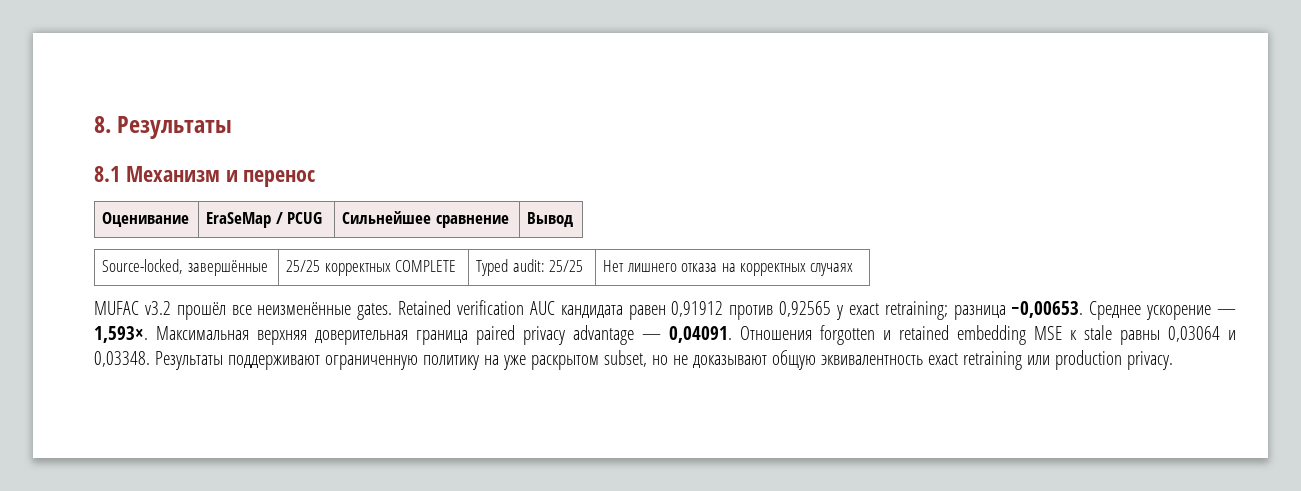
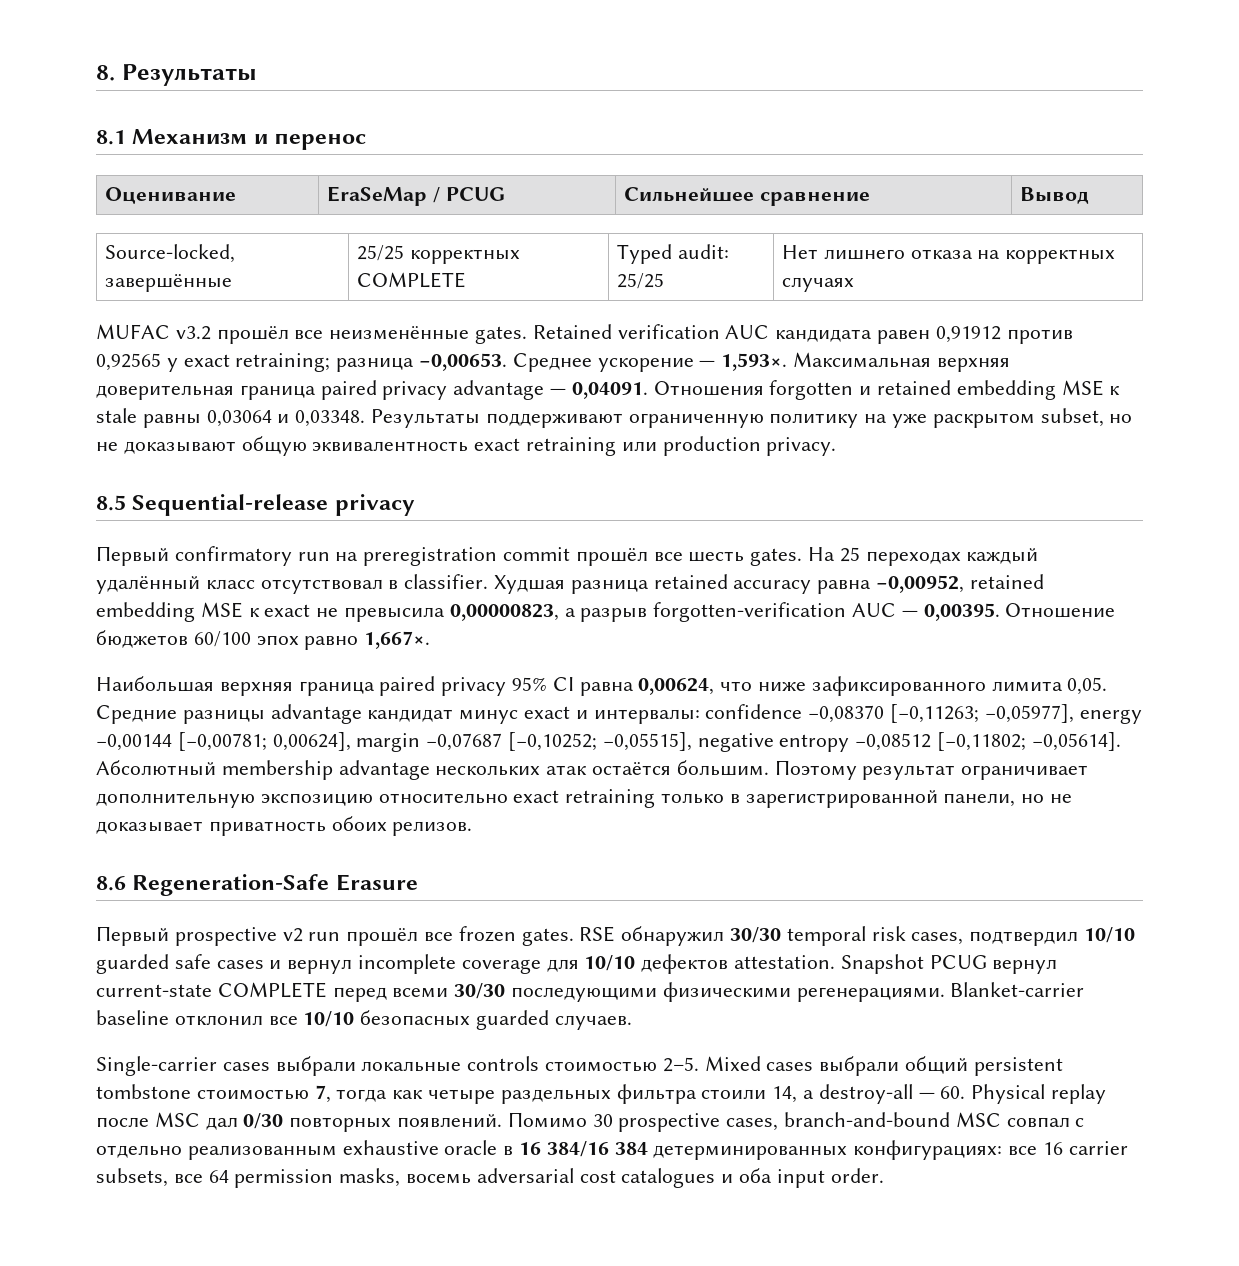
(1173, 360) none -> [96,494,415,516] [96,546,1039,566] [96,574,1044,594] [96,602,1116,622] [96,630,431,650] [96,676,1108,696] [96,704,1142,724] [96,732,1121,752] [96,760,1089,780] [96,789,1073,808] [96,816,473,836] [96,874,418,896] [96,926,1136,946] [96,954,1058,974] [96,982,1085,1002] [96,1010,632,1030] [96,1056,1063,1076] [96,1084,1107,1104] [96,1112,1085,1132] [96,1140,1128,1160] [96,1168,884,1188] // 8.5 Sequential-release privacy // Первый confirmatory run на preregistration commit прошёл все шесть gates. На 25 переходах каждый удалённый класс отсутствовал в classifier. Худшая разница retained accuracy равна −0,00952, retained embedding MSE к exact не превысила 0,00000823, а разрыв forgotten-verification AUC — 0,00395. Отношение бюджетов 60/100 эпох равно 1,667×. // Наибольшая верхняя граница paired privacy 95% CI равна 0,00624, что ниже зафиксированного лимита 0,05. Средние разницы advantage кандидат минус exact и интервалы: confidence −0,08370 [−0,11263; −0,05977], energy −0,00144 [−0,00781; 0,00624], margin −0,07687 [−0,10252; −0,05515], negative entropy −0,08512 [−0,11802; −0,05614]. Абсолютный membership advantage нескольких атак остаётся большим. Поэтому результат ограничивает дополнительную экспозицию относительно exact retraining только в зарегистрированной панели, но не доказывает приватность обоих релизов. // 8.6 Regeneration-Safe Erasure // Первый prospective v2 run прошёл все frozen gates. RSE обнаружил 30/30 temporal risk cases, подтвердил 10/10 guarded safe cases и вернул incomplete coverage для 10/10 дефектов attestation. Snapshot PCUG вернул current-state COMPLETE перед всеми 30/30 последующими физическими регенерациями. Blanket-carrier baseline отклонил все 10/10 безопасных guarded случаев. // Single-carrier cases выбрали локальные controls стоимостью 2–5. Mixed cases выбрали общий persistent tombstone стоимостью 7, тогда как четыре раздельных фильтра стоили 14, а destroy-all — 60. Physical replay после MSC дал 0/30 повторных появлений. Помимо 30 prospective cases, branch-and-bound MSC совпал с отдельно реализованным exhaustive oracle в 16 384/16 384 детерминированных конфигурациях: все 16 carrier subsets, все 64 permission masks, восемь adversarial cost catalogues и оба input order.

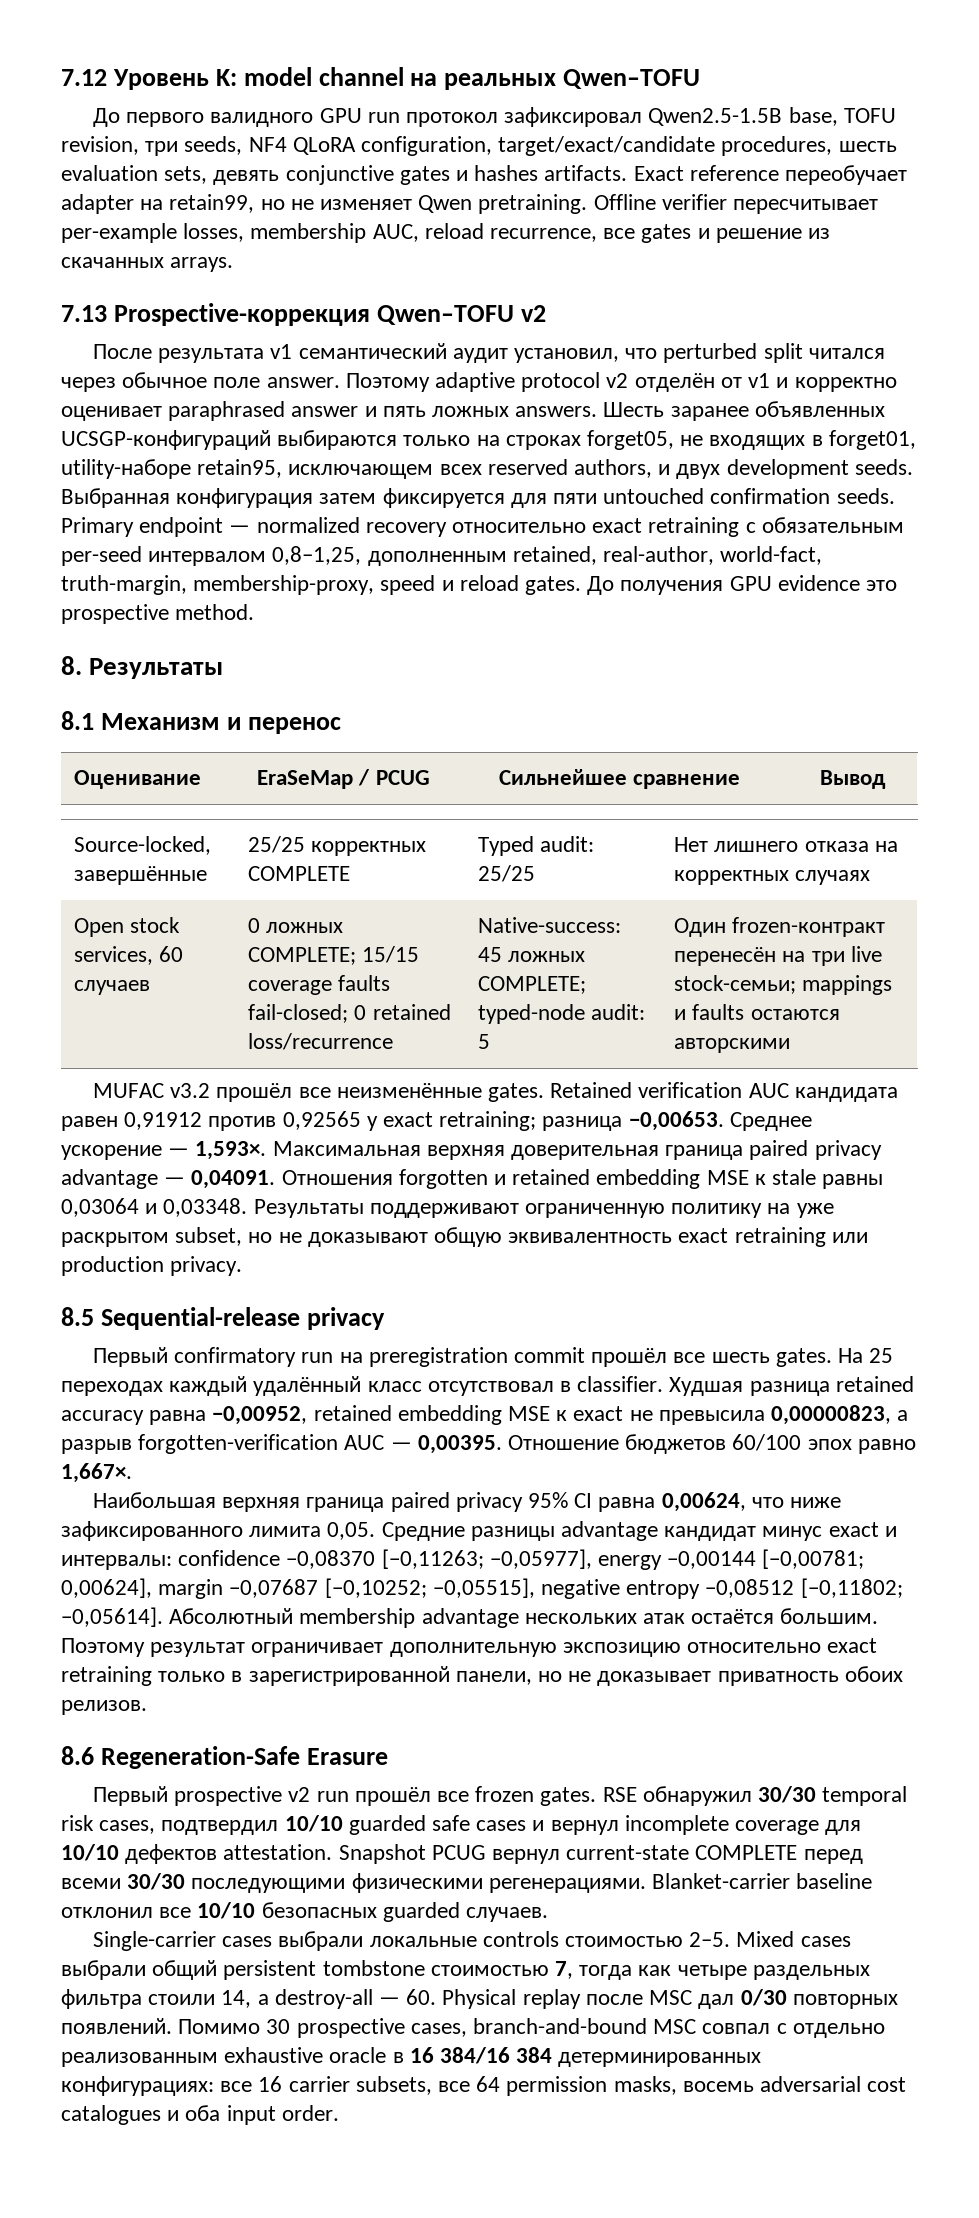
(96, 73) none -> [61,67,701,90] [92,107,896,127] [61,136,897,156] [61,165,908,185] [61,194,879,214] [61,223,831,243] [61,257,234,272] [61,303,546,326] [92,343,885,363] [61,372,897,392] [61,401,885,421] [61,430,916,450] [61,459,913,479] [61,488,895,508] [61,517,904,537] [61,546,823,566] [61,575,898,595] [61,604,255,624] 7.12 Уровень K: model channel на реальных Qwen–TOFU // До первого валидного GPU run протокол зафиксировал Qwen2.5-1.5B base, TOFU revision, три seeds, NF4 QLoRA configuration, target/exact/candidate procedures, шесть evaluation sets, девять conjunctive gates и hashes artifacts. Exact reference переобучает adapter на retain99, но не изменяет Qwen pretraining. Offline verifier пересчитывает per-example losses, membership AUC, reload recurrence, все gates и решение из скачанных arrays. // 7.13 Prospective-коррекция Qwen–TOFU v2 // После результата v1 семантический аудит установил, что perturbed split читался через обычное поле answer. Поэтому adaptive protocol v2 отделён от v1 и корректно оценивает paraphrased answer и пять ложных answers. Шесть заранее объявленных UCSGP-конфигураций выбираются только на строках forget05, не входящих в forget01, utility-наборе retain95, исключающем всех reserved authors, и двух development seeds. Выбранная конфигурация затем фиксируется для пяти untouched confirmation seeds. Primary endpoint — normalized recovery относительно exact retraining с обязательным per-seed интервалом 0,8–1,25, дополненным retained, real-author, world-fact, truth-margin, membership-proxy, speed и reload gates. До получения GPU evidence это prospective method. //
(854, 284) none -> [74,917,181,937] [74,946,184,965] [74,980,151,995] [248,918,344,933] [248,946,420,965] [248,975,391,995] [248,1004,451,1023] [248,1033,394,1050] [478,917,622,933] [478,947,586,962] [478,976,587,994] [478,1004,646,1024] [478,1034,491,1049] [674,917,886,937] [674,946,882,966] [674,975,893,995] [674,1004,840,1020] [674,1038,791,1053] // Open stock services, 60 случаев | 0 ложных COMPLETE; 15/15 coverage faults fail-closed; 0 retained loss/recurrence | Native-success: 45 ложных COMPLETE; typed-node audit: 5 | Один frozen-контракт перенесён на три live stock-семьи; mappings и faults остаются авторскими

